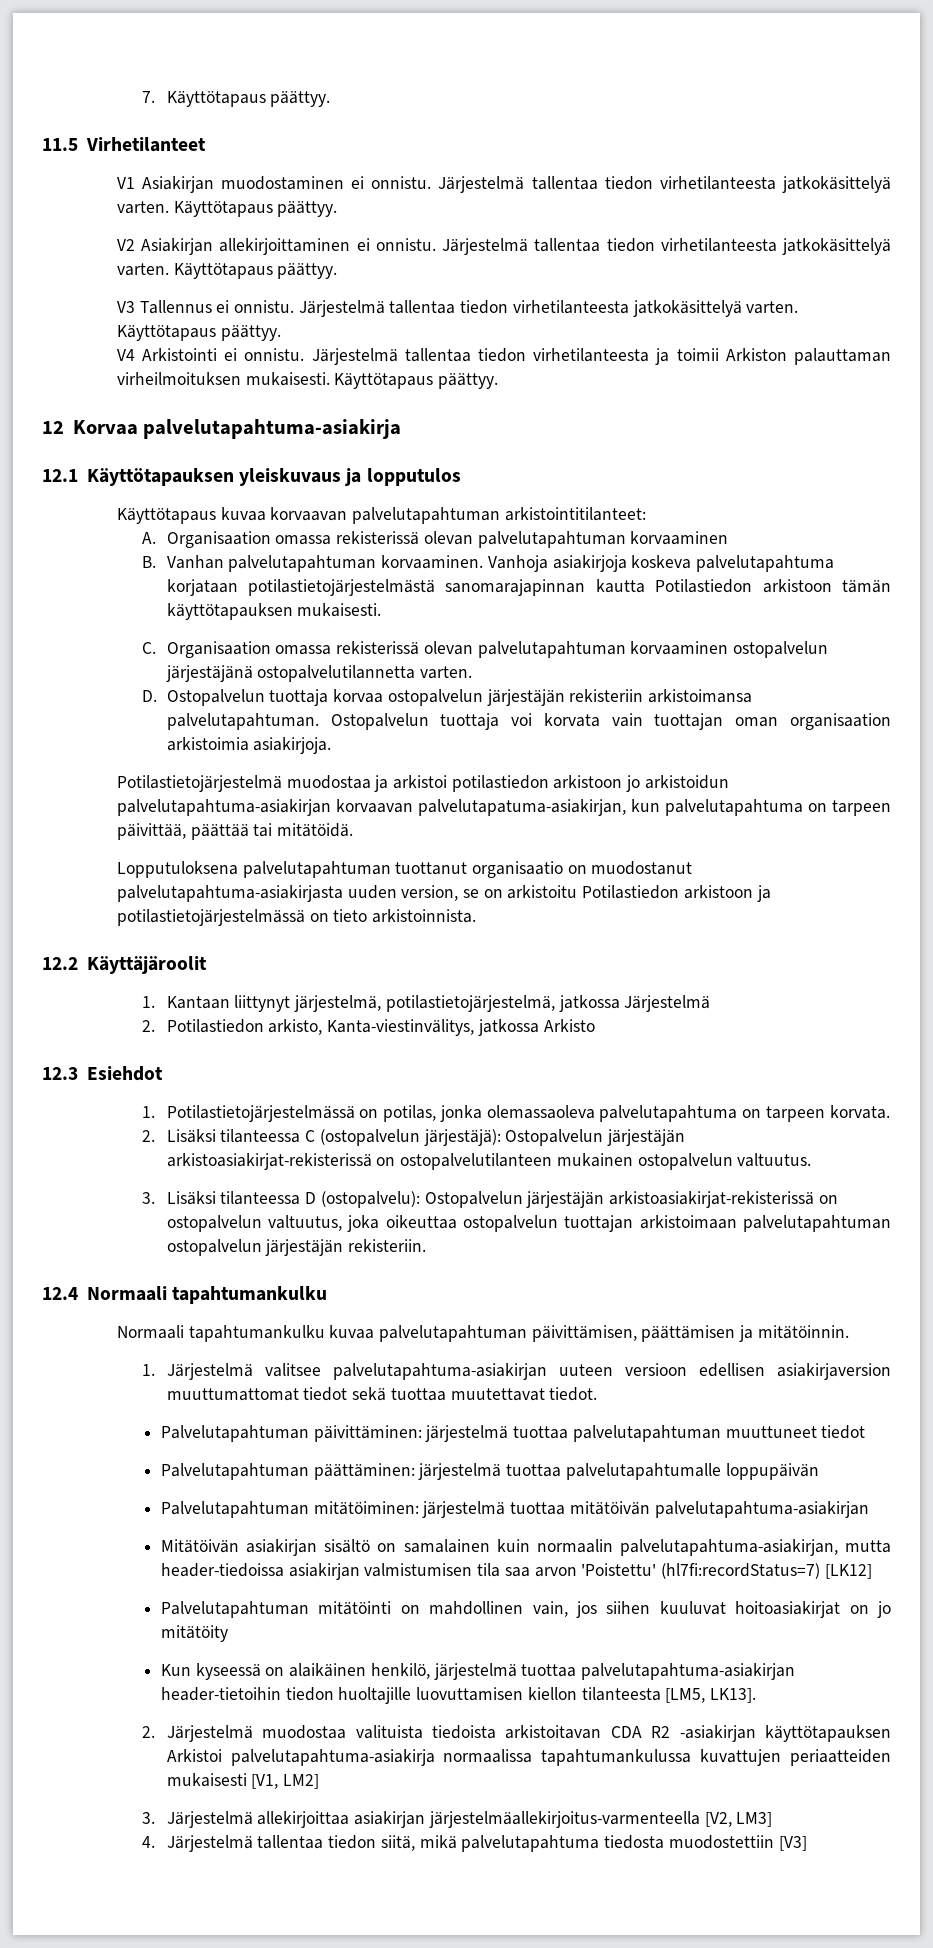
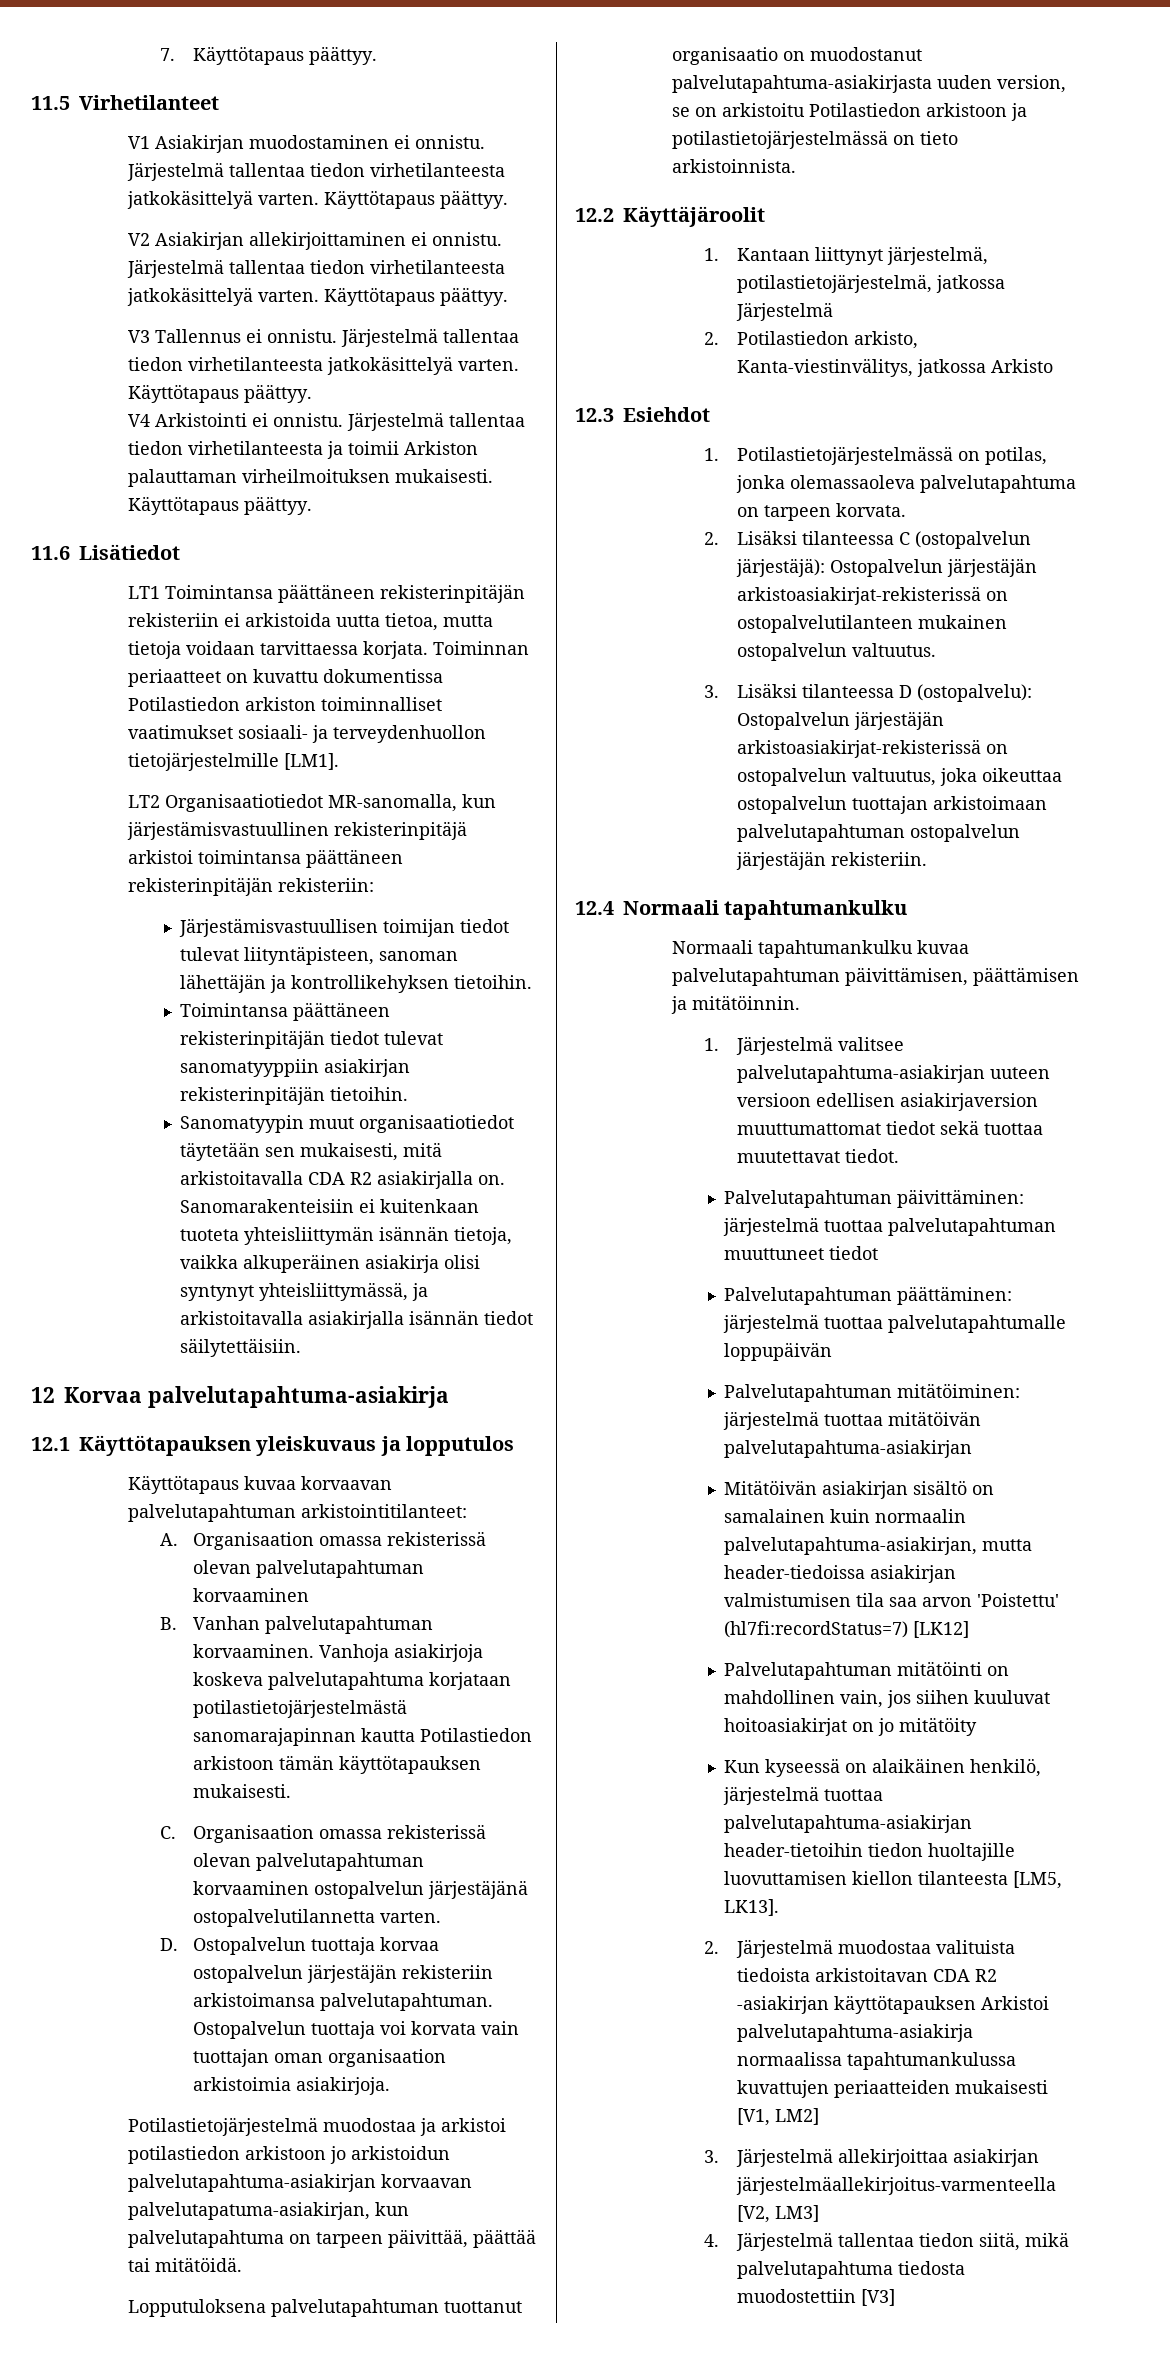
(499, 381) none -> [31,544,180,560] [128,584,526,603] [128,613,494,631] [128,641,530,659] [128,669,444,687] [128,697,443,711] [128,725,487,743] [128,752,340,771] [128,794,497,812] [127,821,468,840] [128,849,404,868] [128,877,375,896] [179,918,510,937] [180,946,459,965] [180,974,533,993] [180,1002,391,1021] [180,1030,444,1049] [180,1059,411,1077] [180,1086,409,1105] [180,1115,515,1133] [180,1142,443,1161] [180,1171,506,1189] [180,1199,480,1213] [180,1226,513,1245] [180,1254,481,1273] [180,1282,429,1301] [180,1310,534,1329] [180,1338,302,1357] // 11.6 Lisätiedot // LT1 Toimintansa päättäneen rekisterinpitäjän rekisteriin ei arkistoida uutta tietoa, mutta tietoja voidaan tarvittaessa korjata. Toiminnan periaatteet on kuvattu dokumentissa Potilastiedon arkiston toiminnalliset vaatimukset sosiaali- ja terveydenhuollon tietojärjestelmille [LM1]. // LT2 Organisaatiotiedot MR-sanomalla, kun järjestämisvastuullinen rekisterinpitäjä arkistoi toimintansa päättäneen rekisterinpitäjän rekisteriin: // Järjestämisvastuullisen toimijan tiedot tulevat liityntäpisteen, sanoman lähettäjän ja kontrollikehyksen tietoihin. // Toimintansa päättäneen rekisterinpitäjän tiedot tulevat sanomatyyppiin asiakirjan rekisterinpitäjän tietoihin. // Sanomatyypin muut organisaatiotiedot täytetään sen mukaisesti, mitä arkistoitavalla CDA R2 asiakirjalla on. Sanomarakenteisiin ei kuitenkaan tuoteta yhteisliittymän isännän tietoja, vaikka alkuperäinen asiakirja olisi syntynyt yhteisliittymässä, ja arkistoitavalla asiakirjalla isännän tiedot säilytettäisiin.

